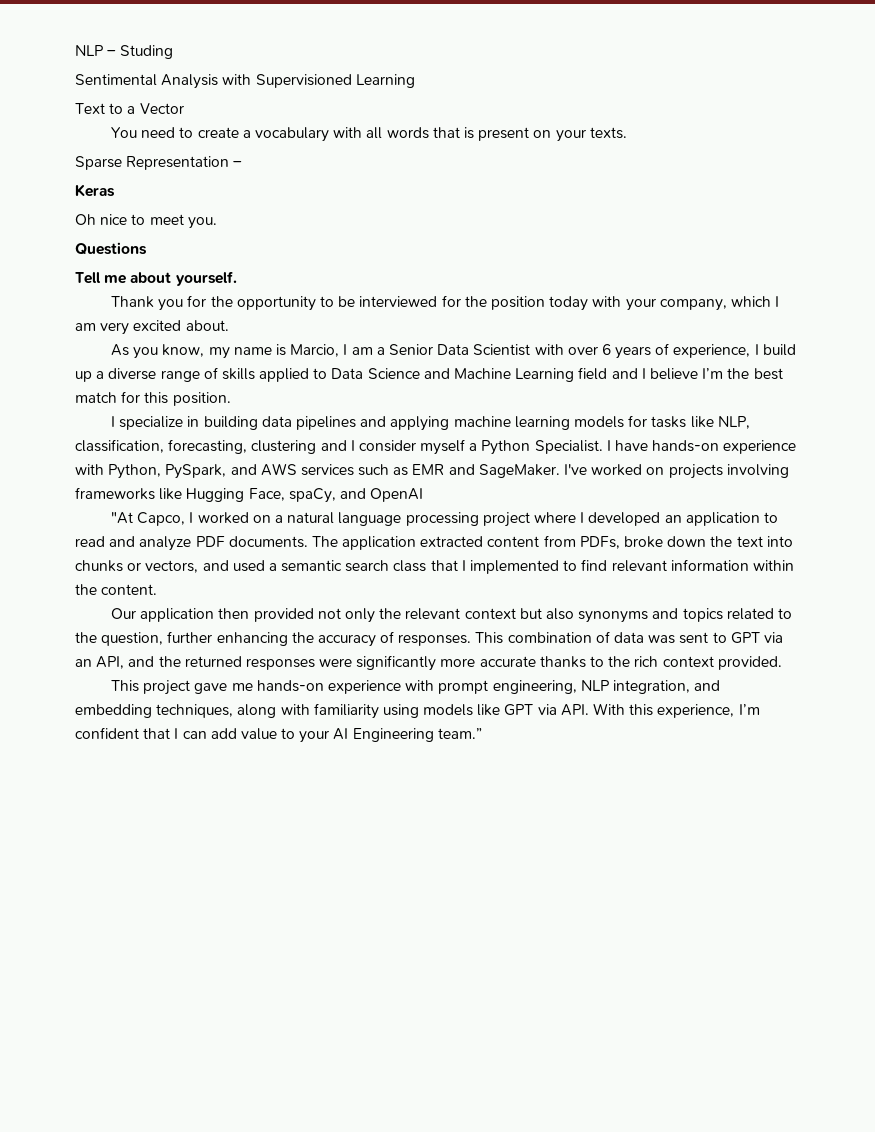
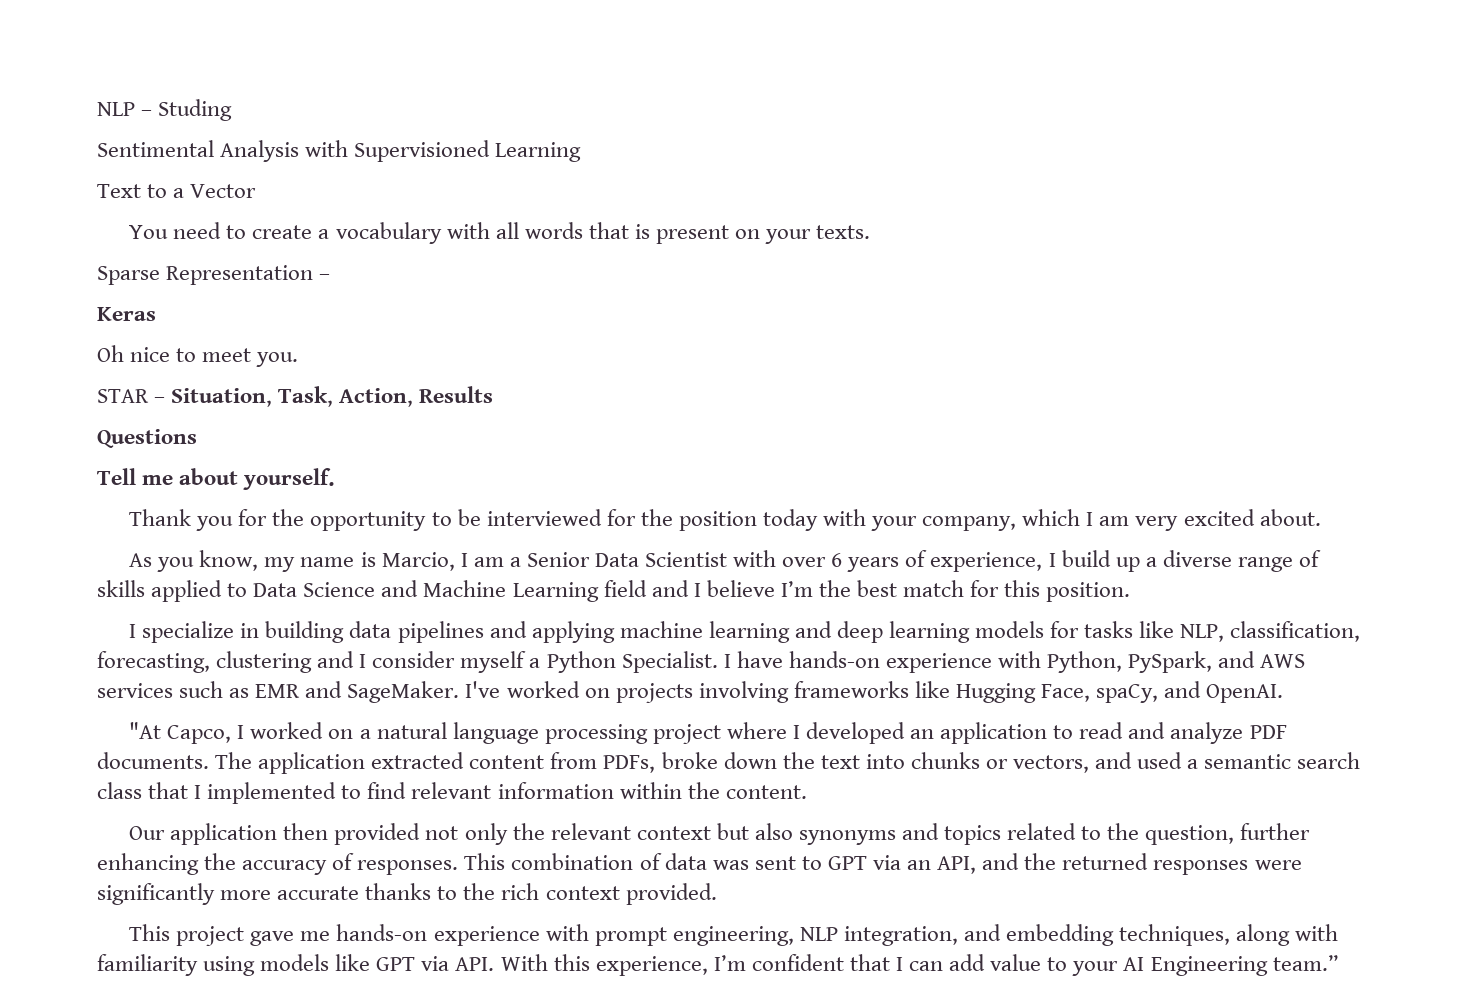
(217, 223) none -> [97,386,494,407] // STAR – Situation, Task, Action, Results
(570, 423) none -> [794,621,971,643] and deep learning
[370,488,424,502] OpenAI -> [1206,684,1284,703] OpenAI.

